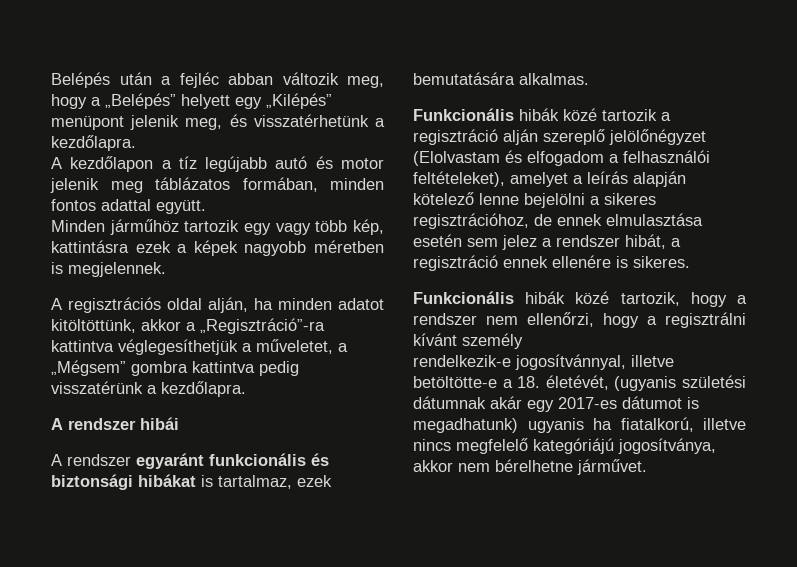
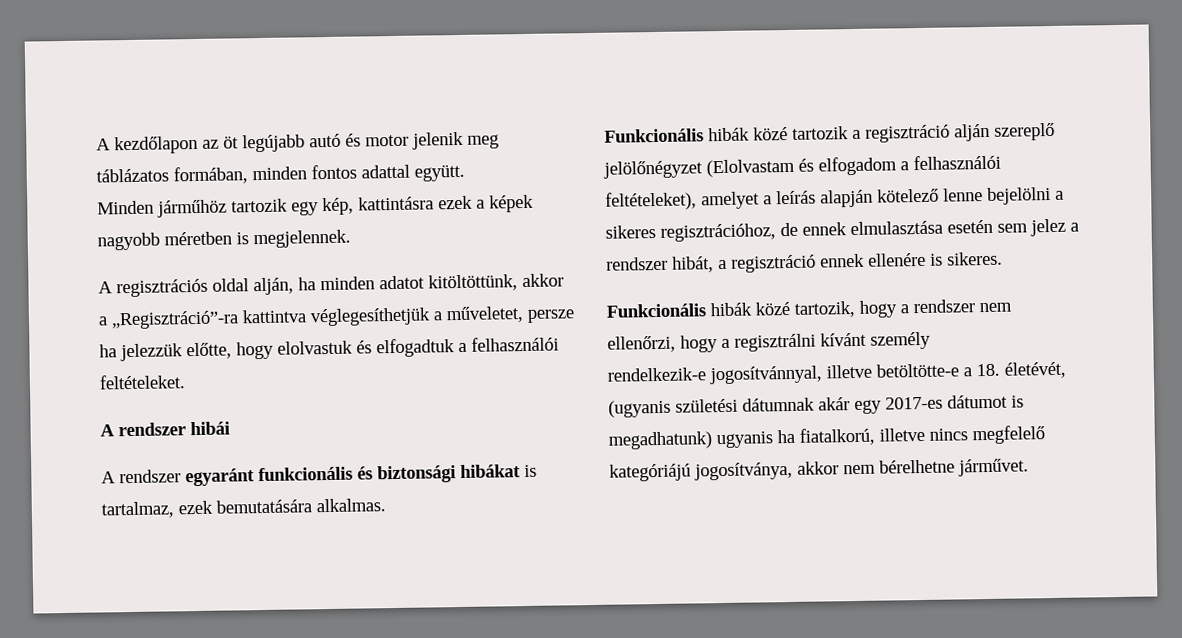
[51,72,384,88] [51,93,332,109] [51,114,385,130] [51,135,136,151] [51,156,197,172] Belépés után a fejléc abban változik meg, hogy a „Belépés” helyett egy „Kilépés” menüpont jelenik meg, és visszatérhetünk a kezdőlapra. // A kezdőlapon a tíz -> [96,135,239,155] A kezdőlapon az öt
[275,220,348,235] vagy több -> (319, 208) none
[338,343,348,352] [51,360,299,376] [51,381,246,397] a „Mégsem” gombra kattintva pedig visszatérünk a kezdőlapra. -> [527,309,575,323] [99,336,559,362] [99,374,186,390] persze ha jelezzük előtte, hogy elolvastuk és elfogadtuk a felhasználói feltételeket.

